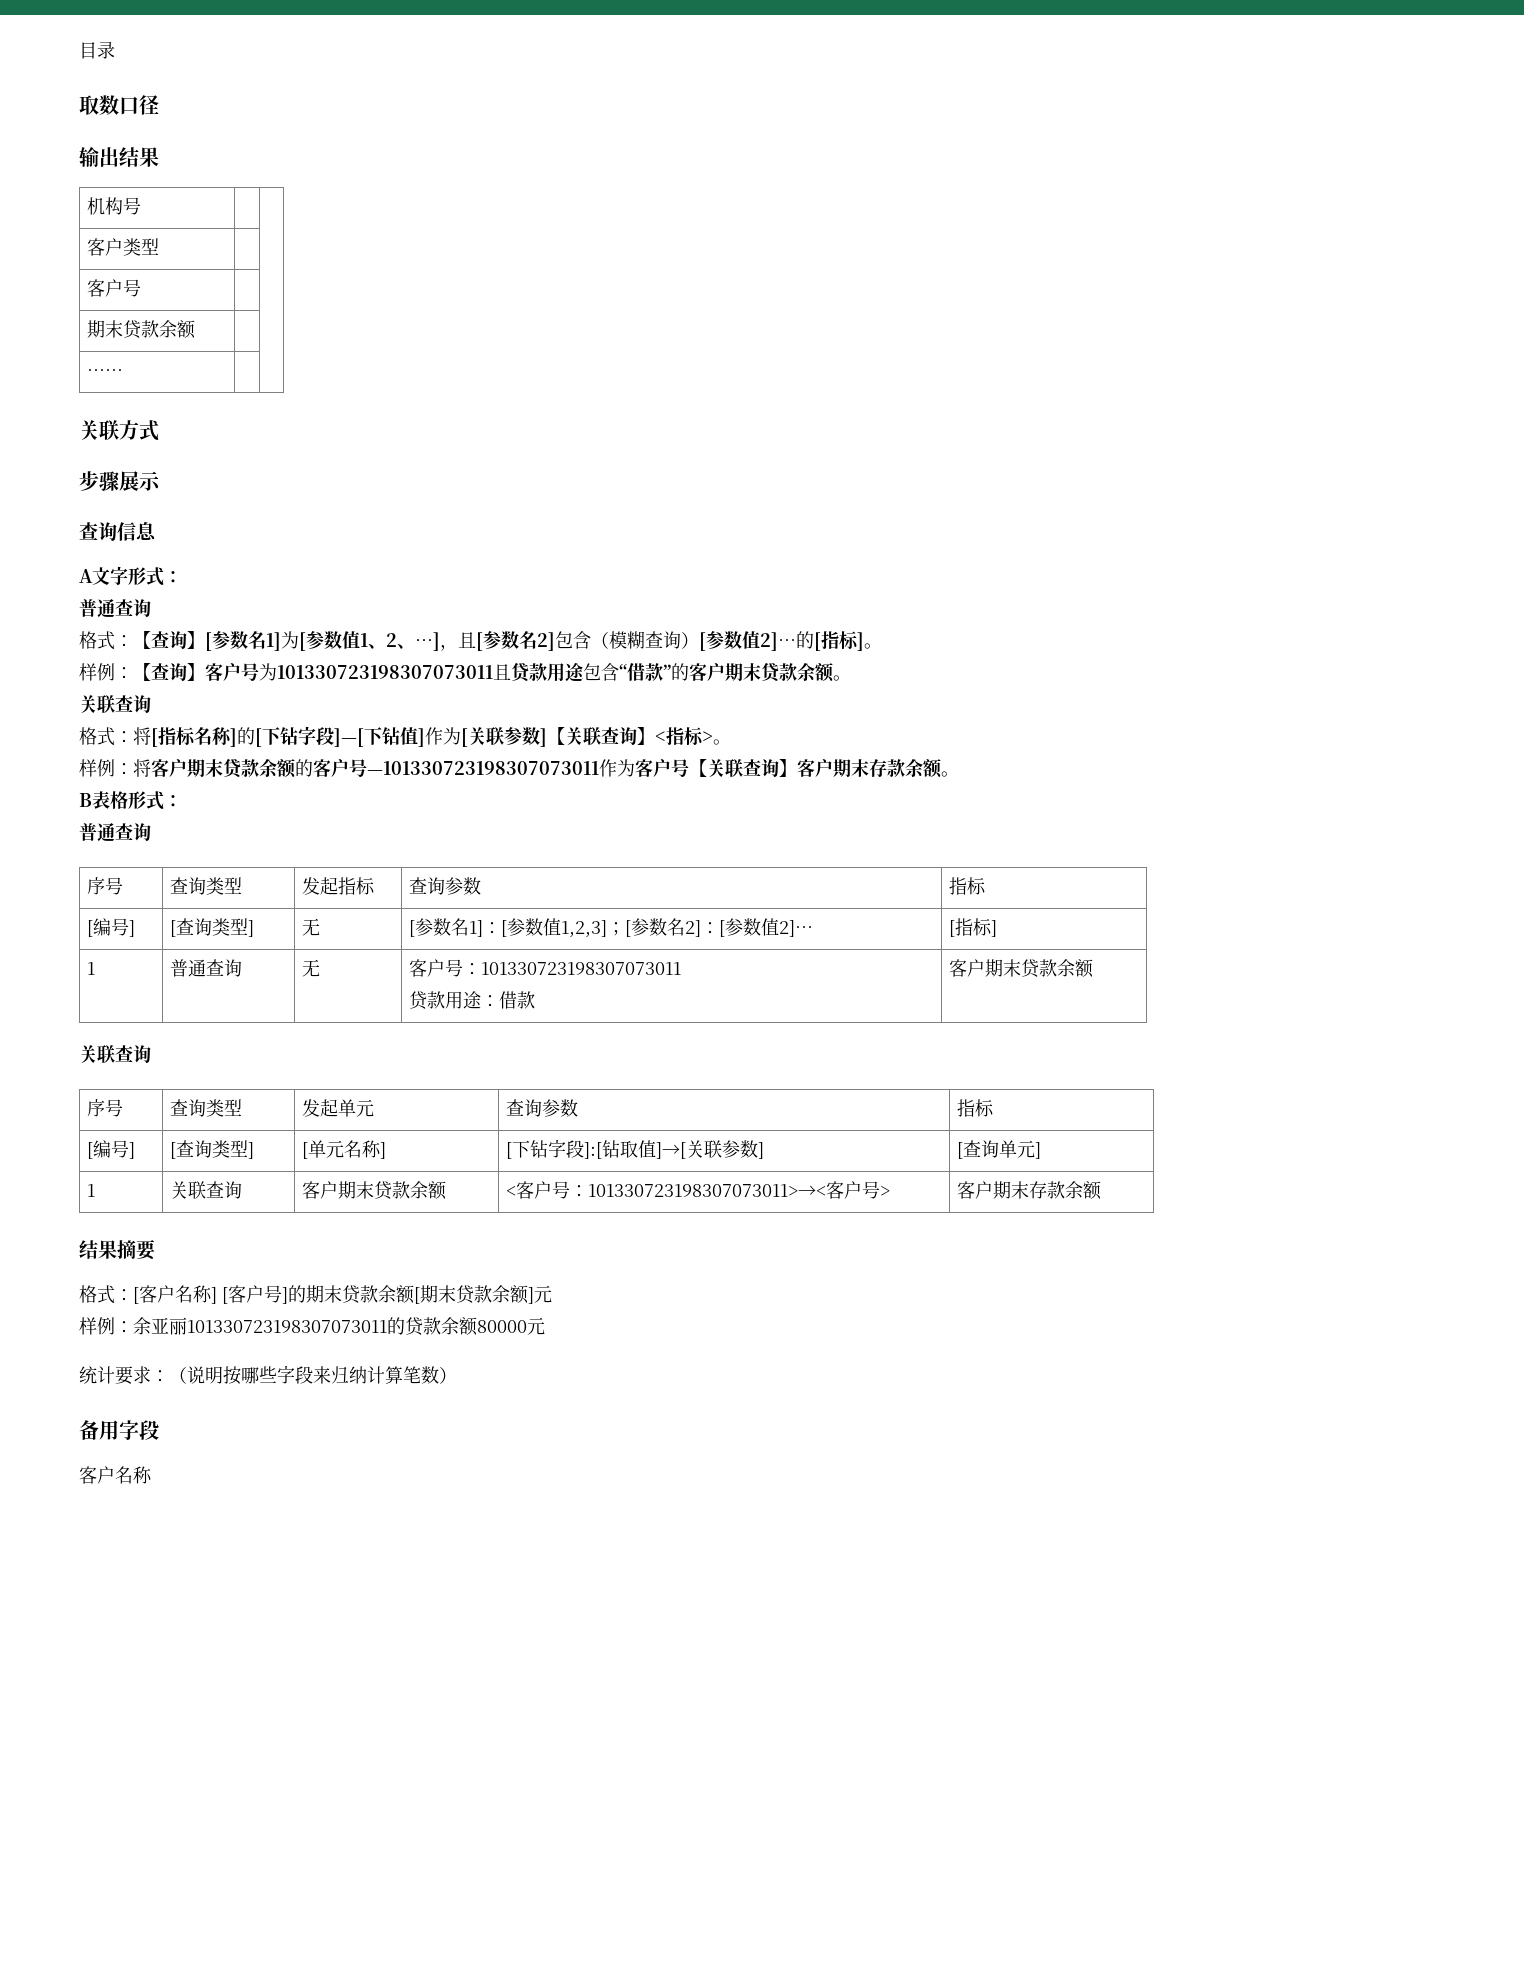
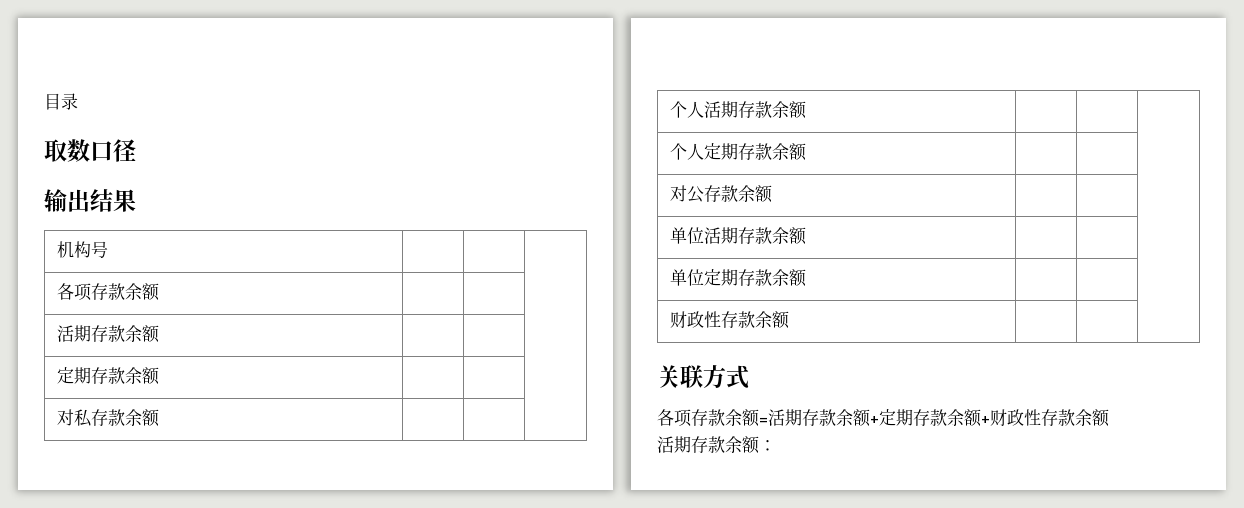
[86,238,159,256] [86,279,141,297] [86,320,196,339] [86,369,123,377] [79,420,159,441] [79,471,161,491] [79,522,157,541] [79,566,182,586] [79,599,151,618] [79,631,882,651] [79,662,851,683] [79,695,151,714] [79,726,731,747] [79,758,959,779] [79,791,182,810] [79,823,151,842] [86,877,123,895] [169,877,242,895] [301,877,375,895] [408,877,481,895] [948,877,986,895] [86,918,135,937] [169,918,254,937] [301,918,320,936] [408,918,813,938] [948,918,997,937] [86,962,95,975] [169,959,242,977] [301,959,320,977] [408,959,681,977] [408,991,535,1010] [948,959,1094,978] [79,1045,151,1064] [86,1099,123,1117] [169,1099,242,1117] [301,1099,374,1117] [505,1099,578,1117] [956,1099,994,1117] [86,1140,135,1159] [169,1140,254,1159] [301,1140,386,1159] [505,1139,764,1159] [956,1140,1041,1159] [86,1184,95,1197] [169,1181,242,1199] [301,1181,447,1200] [505,1181,890,1199] [956,1181,1102,1200] [79,1240,156,1260] [79,1285,552,1304] [79,1317,545,1336] [79,1365,457,1385] [79,1420,159,1440] [79,1466,152,1484] // 客户类型 | | // 客户号 | | // 期末贷款余额 | | // …… | | // 关联方式 // 步骤展示 // 查询信息 // A文字形式： // 普通查询 // 格式：【查询】[参数名1]为[参数值1、2、…]，且[参数名2]包含（模糊查询）[参数值2]…的[指标]。 // 样例：【查询】客户号为101330723198307073011且贷款用途包含“借款”的客户期末贷款余额。 // 关联查询 // 格式：将[指标名称]的[下钻字段]—[下钻值]作为[关联参数]【关联查询】<指标>。 // 样例：将客户期末贷款余额的客户号—101330723198307073011作为客户号【关联查询】客户期末存款余额。 // B表格形式： // 普通查询 // 序号 | 查询类型 | 发起指标 | 查询参数 | 指标 // [编号] | [查询类型] | 无 | [参数名1]：[参数值1,2,3]；[参数名2]：[参数值2]… | [指标] // 1 | 普通查询 | 无 | 客户号：101330723198307073011 // 贷款用途：借款 | 客户期末贷款余额 // 关联查询 // 序号 | 查询类型 | 发起单元 | 查询参数 | 指标 // [编号] | [查询类型] | [单元名称] | [下钻字段]:[钻取值]→[关联参数] | [查询单元] // 1 | 关联查询 | 客户期末贷款余额 | <客户号：101330723198307073011>→<客户号> | 客户期末存款余额 // 结果摘要 // 格式：[客户名称] [客户号]的期末贷款余额[期末贷款余额]元 // 样例：余亚丽101330723198307073011的贷款余额80000元 // 统计要求：（说明按哪些字段来归纳计算笔数） // 备用字段 // 客户名称 -> [57,283,161,301] [57,325,161,343] [57,367,161,385] [57,409,161,427] [670,101,808,119] [670,143,808,161] [670,185,774,203] [670,227,808,245] [670,269,808,287] [670,311,791,329] [657,365,749,389] [657,409,1110,427] [657,436,776,454] | // 各项存款余额 | | | // 活期存款余额 | | | // 定期存款余额 | | | // 对私存款余额 | | | // 个人活期存款余额 | | | // 个人定期存款余额 | | | // 对公存款余额 | | | // 单位活期存款余额 | | | // 单位定期存款余额 | | | // 财政性存款余额 | | | // 关联方式 // 各项存款余额=活期存款余额+定期存款余额+财政性存款余额 // 活期存款余额：

